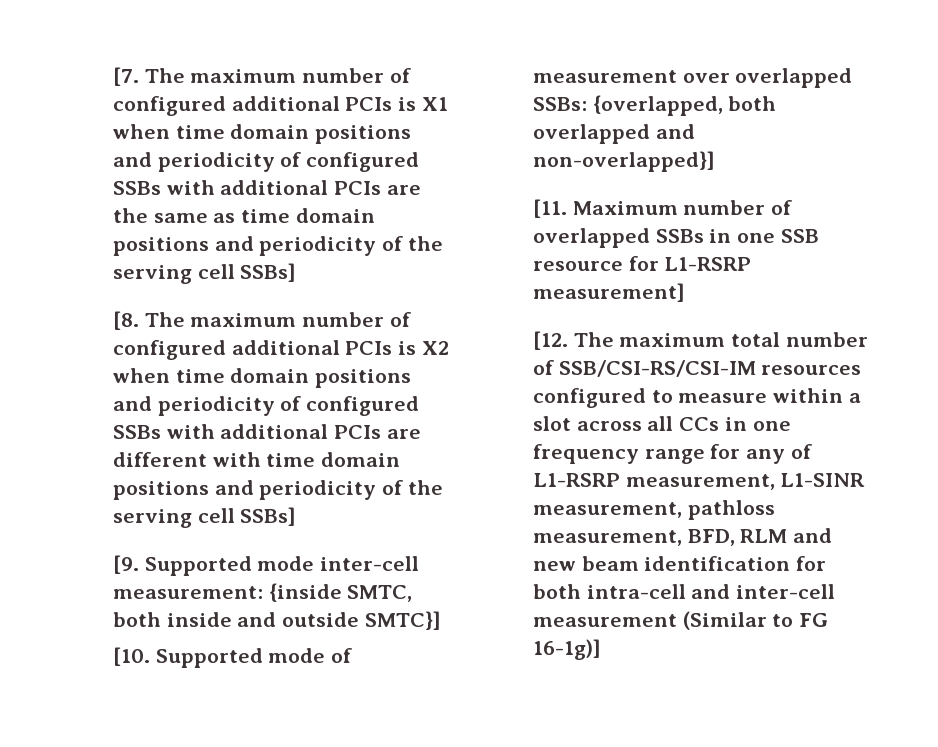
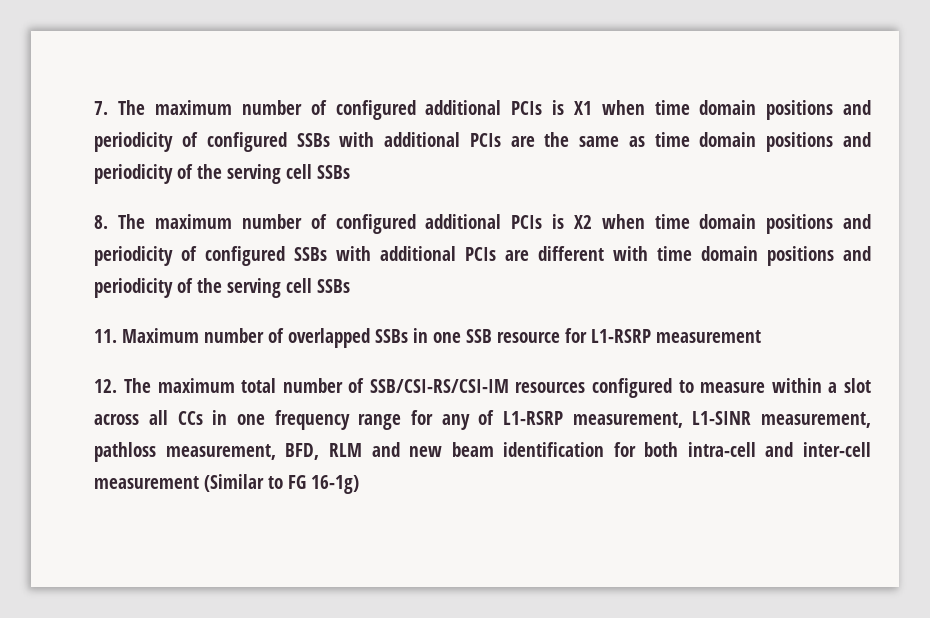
[112,67,139,86] [7. -> [94,101,109,115] 7.
[240,263,297,282] [112,311,139,330] SSBs] // [8. -> [317,165,351,179] [94,215,109,229] SSBs // 8.
[240,507,297,526] [112,555,420,576] [112,583,413,602] [112,611,441,630] [112,647,353,668] [532,68,853,88] [532,95,777,116] [532,124,695,144] [532,151,715,172] [532,199,567,218] SSBs] // [9. Supported mode inter-cell measurement: {inside SMTC, both inside and outside SMTC}] // [10. Supported mode of measurement over overlapped SSBs: {overlapped, both overlapped and non-overlapped}] // [11. -> [317,279,351,293] [94,329,118,343] SSBs // 11.
[532,283,685,302] [532,331,568,350] measurement] // [12. -> [656,330,762,343] [94,379,118,393] measurement // 12.
[532,639,601,660] 16-1g)] -> [311,475,360,494] 16-1g)

